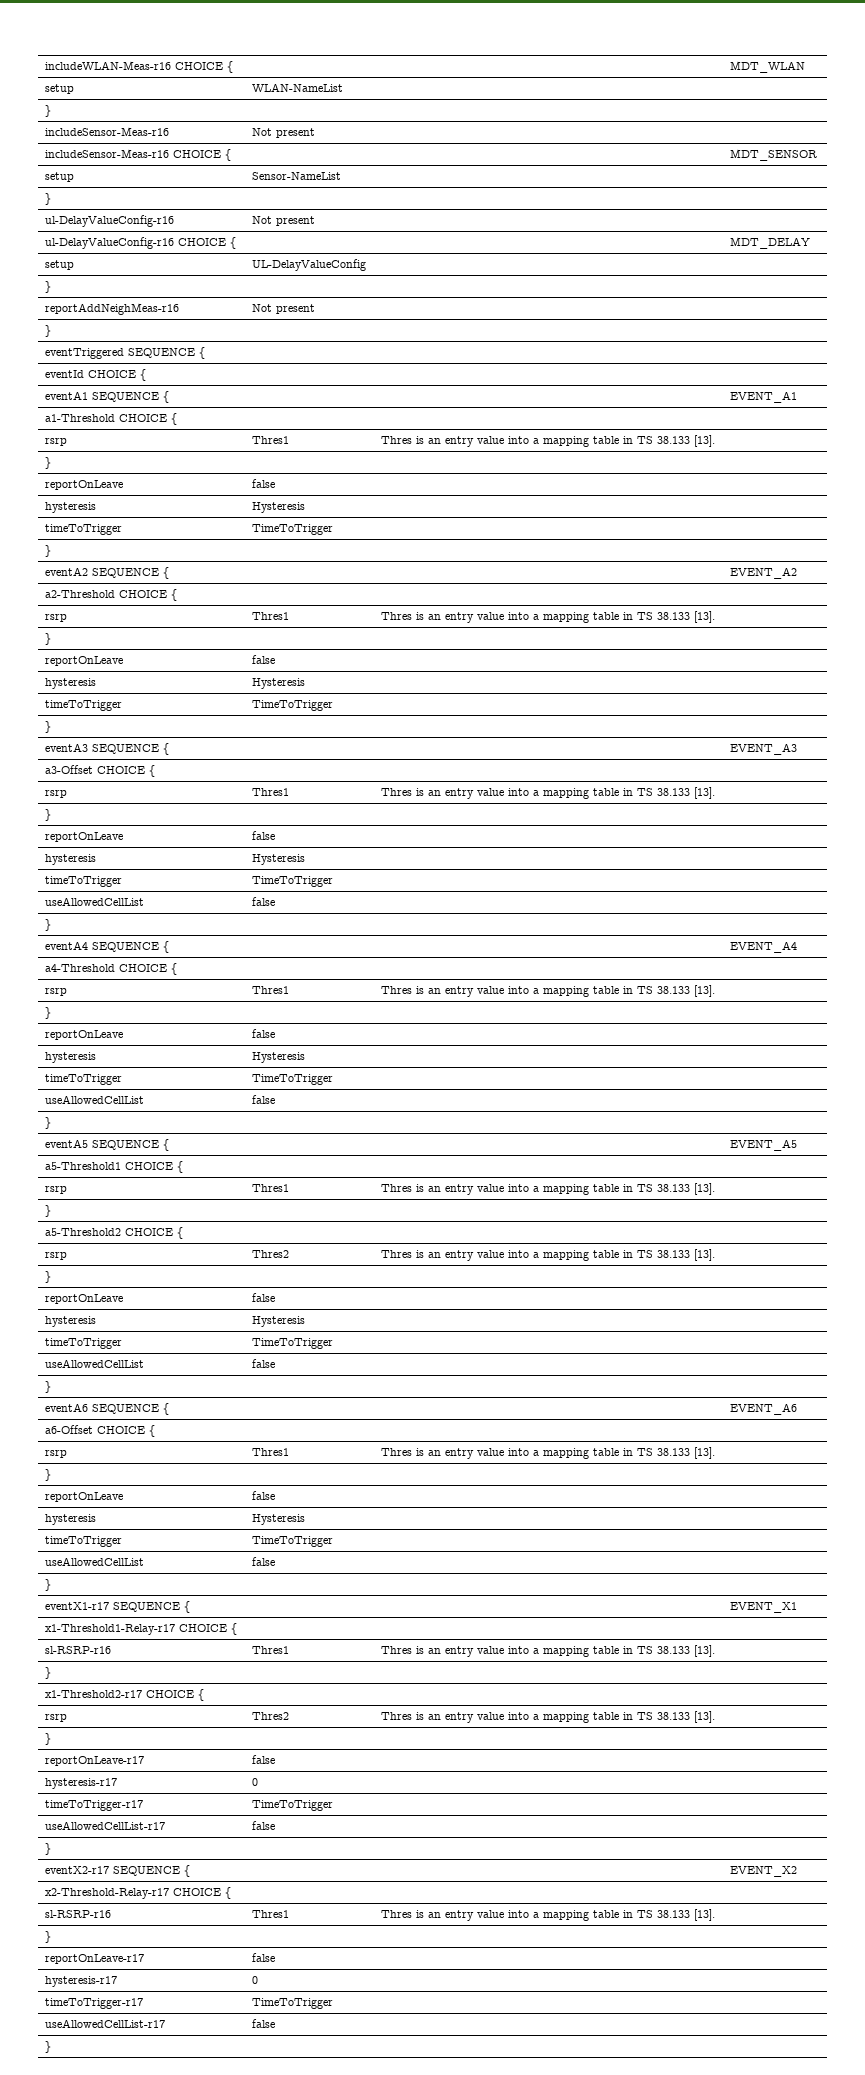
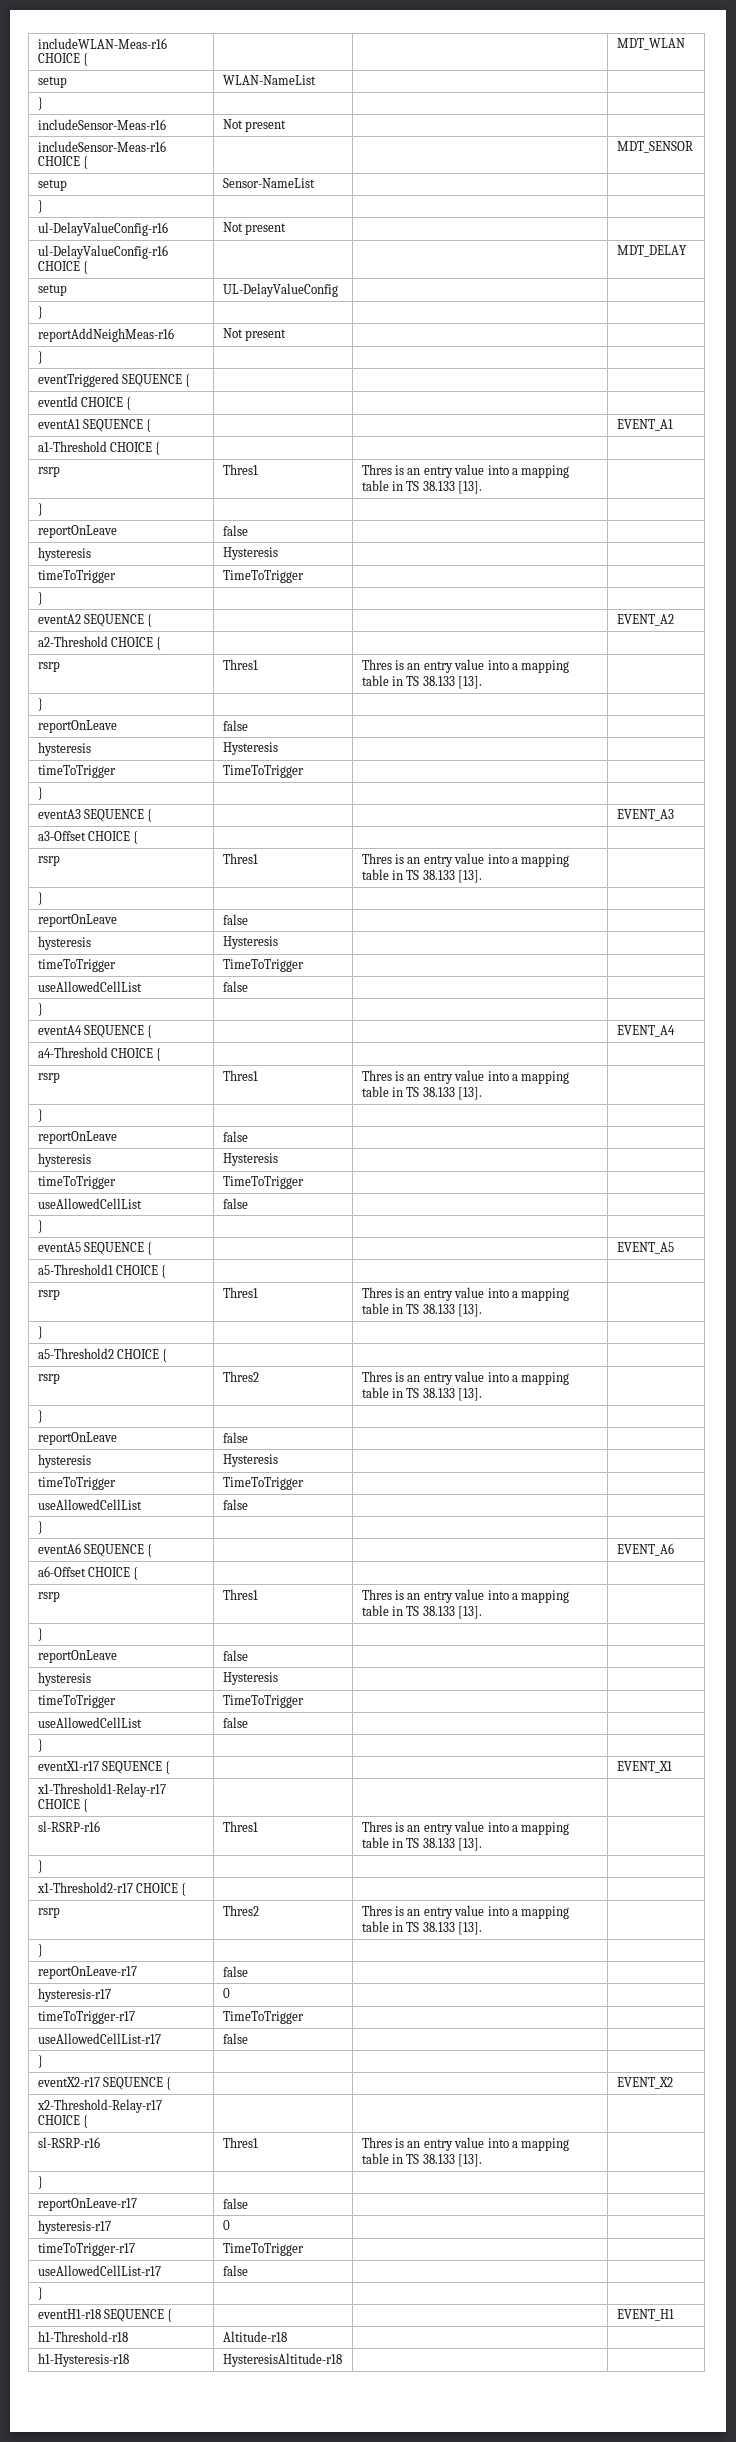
(52, 2047) none -> [37,2309,173,2322] [616,2309,674,2321] [37,2331,128,2342] [222,2331,287,2342] [37,2353,129,2367] [222,2353,342,2367] // eventH1-r18 SEQUENCE { | | | EVENT_H1 // h1-Threshold-r18 | Altitude-r18 | | // h1-Hysteresis-r18 | HysteresisAltitude-r18 | |

